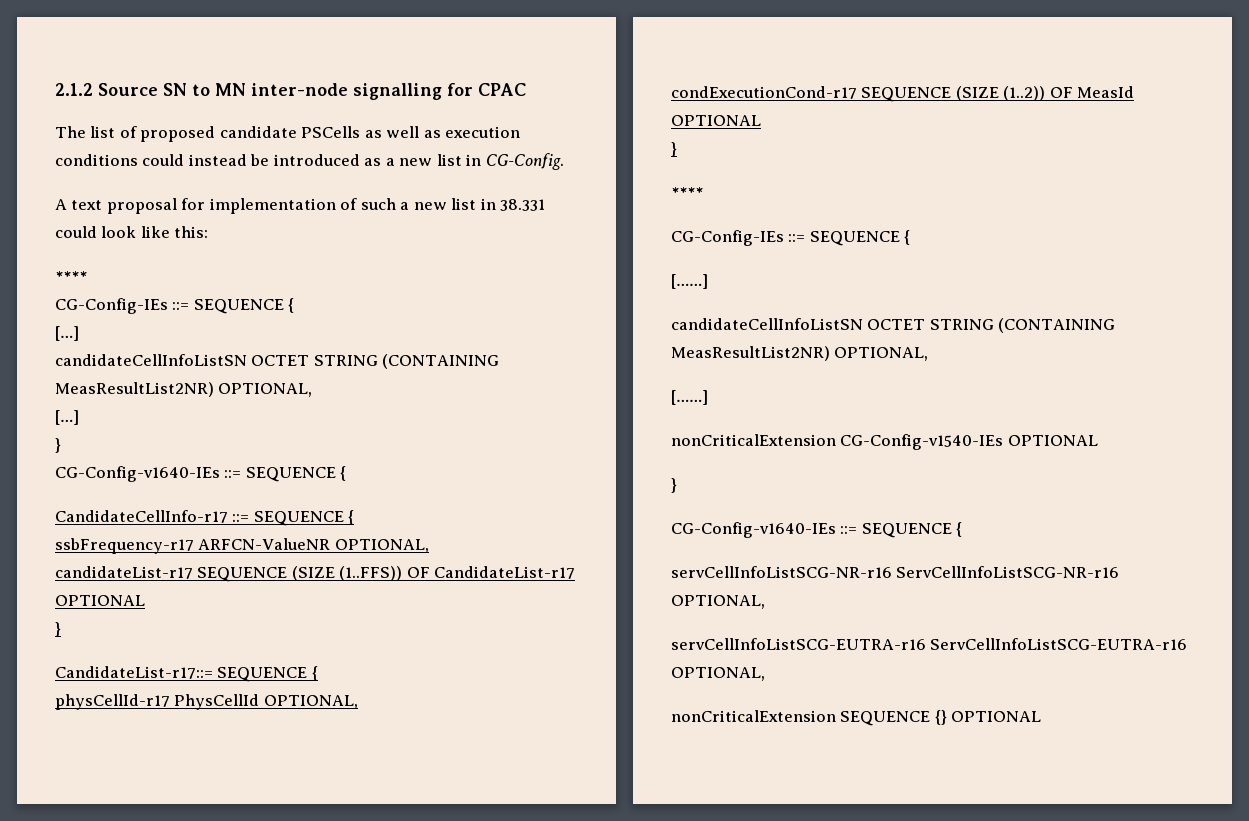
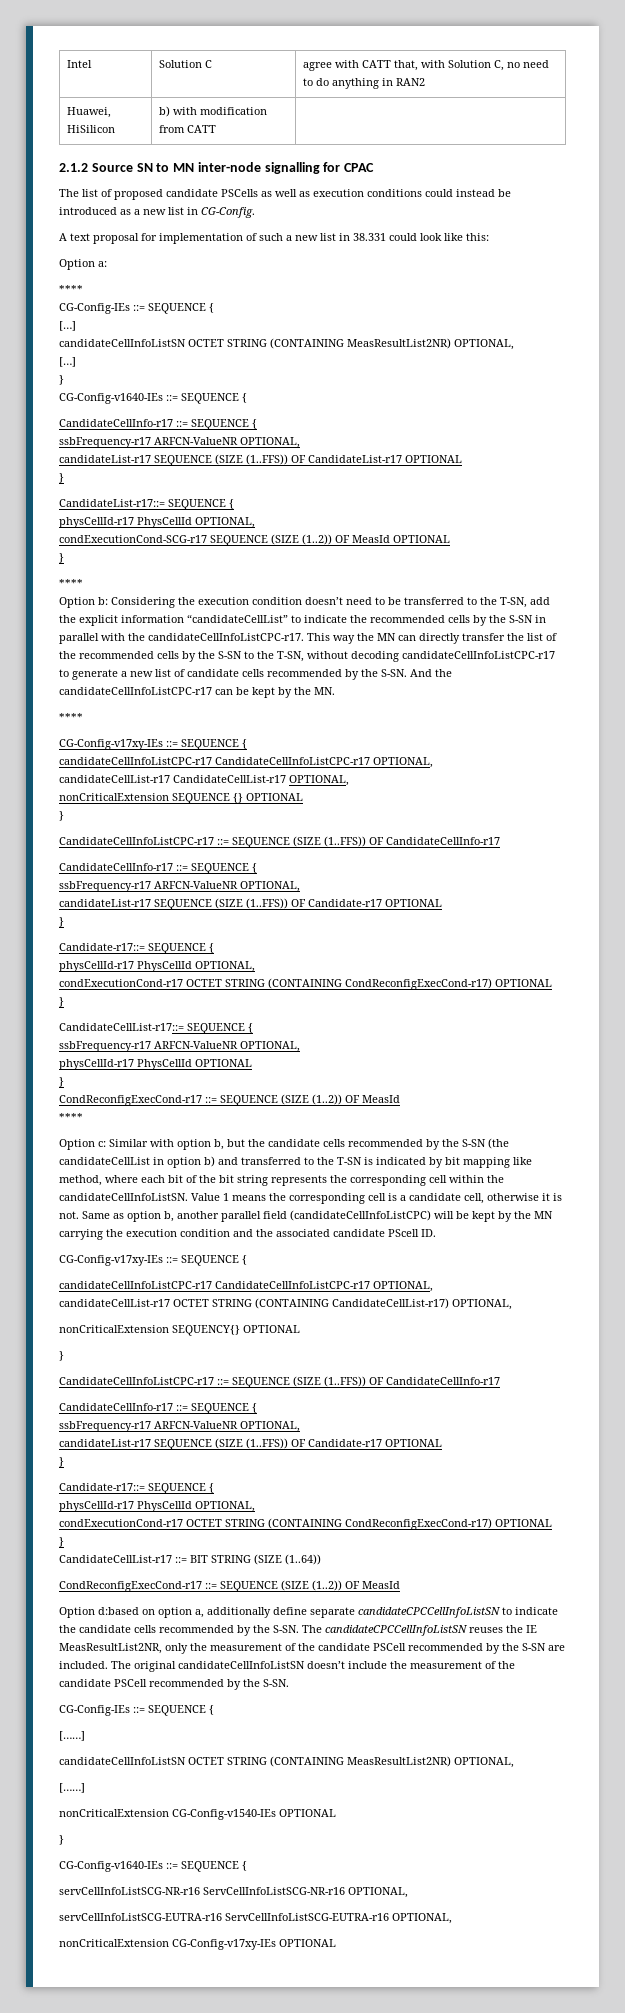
(55, 89) none -> [67,60,93,68] [159,60,213,68] [303,60,550,71] [303,78,426,89] [67,107,112,118] [67,125,116,133] [159,106,268,117] [159,125,217,133] Intel | Solution C | agree with CATT that, with Solution C, no need to do anything in RAN2 // Huawei, HiSilicon | b) with modification from CATT | //
(209, 232) none -> [59,259,107,270] // Option a:
[671,86,857,99] condExecutionCond-r17 -> [59,535,207,543] condExecutionCond-SCG-r17
(703, 192) none -> [59,597,550,608] [59,614,546,626] [59,633,557,644] [59,651,555,662] [59,669,452,680] [59,687,335,698] [59,713,83,721] [59,739,247,750] [59,757,433,768] [59,775,349,786] [59,793,303,804] [59,811,64,821] [59,836,500,848] [59,863,257,874] [59,881,300,892] [59,898,442,910] [59,917,64,927] [59,943,214,954] [59,961,255,972] [59,978,552,990] [59,997,64,1007] [59,1023,253,1034] [59,1041,300,1052] [59,1059,252,1070] [59,1077,64,1087] [59,1094,400,1106] [59,1113,83,1121] [59,1138,509,1150] [59,1156,532,1168] [59,1175,504,1186] [59,1193,562,1204] [59,1210,553,1222] [59,1229,436,1240] [59,1255,247,1266] [59,1281,433,1292] [59,1298,512,1310] [59,1325,300,1336] [59,1351,64,1361] [59,1376,500,1388] [59,1403,257,1414] [59,1421,300,1432] [59,1438,442,1450] [59,1457,64,1467] [59,1483,214,1494] [59,1501,255,1512] [59,1518,552,1530] [59,1537,64,1547] [59,1554,321,1565] [59,1580,400,1592] [59,1607,558,1618] [59,1625,537,1636] [59,1643,565,1654] [59,1661,515,1672] [59,1679,289,1690] // Option b: Considering the execution condition doesn’t need to be transferred to the T-SN, add the explicit information “candidateCellList” to indicate the recommended cells by the S-SN in parallel with the candidateCellInfoListCPC-r17. This way the MN can directly transfer the list of the recommended cells by the S-SN to the T-SN, without decoding candidateCellInfoListCPC-r17 to generate a new list of candidate cells recommended by the S-SN. And the candidateCellInfoListCPC-r17 can be kept by the MN. // **** // CG-Config-v17xy-IEs ::= SEQUENCE { // candidateCellInfoListCPC-r17 CandidateCellInfoListCPC-r17 OPTIONAL, // candidateCellList-r17 CandidateCellList-r17 OPTIONAL, // nonCriticalExtension SEQUENCE {} OPTIONAL // } // CandidateCellInfoListCPC-r17 ::= SEQUENCE (SIZE (1..FFS)) OF CandidateCellInfo-r17 // CandidateCellInfo-r17 ::= SEQUENCE { // ssbFrequency-r17 ARFCN-ValueNR OPTIONAL, // candidateList-r17 SEQUENCE (SIZE (1..FFS)) OF Candidate-r17 OPTIONAL // } // Candidate-r17::= SEQUENCE { // physCellId-r17 PhysCellId OPTIONAL, // condExecutionCond-r17 OCTET STRING (CONTAINING CondReconfigExecCond-r17) OPTIONAL // } // CandidateCellList-r17::= SEQUENCE { // ssbFrequency-r17 ARFCN-ValueNR OPTIONAL, // physCellId-r17 PhysCellId OPTIONAL // } // CondReconfigExecCond-r17 ::= SEQUENCE (SIZE (1..2)) OF MeasId // **** // Option c: Similar with option b, but the candidate cells recommended by the S-SN (the candidateCellList in option b) and transferred to the T-SN is indicated by bit mapping like method, where each bit of the bit string represents the corresponding cell within the candidateCellInfoListSN. Value 1 means the corresponding cell is a candidate cell, otherwise it is not. Same as option b, another parallel field (candidateCellInfoListCPC) will be kept by the MN carrying the execution condition and the associated candidate PScell ID. // CG-Config-v17xy-IEs ::= SEQUENCE { // candidateCellInfoListCPC-r17 CandidateCellInfoListCPC-r17 OPTIONAL, // candidateCellList-r17 OCTET STRING (CONTAINING CandidateCellList-r17) OPTIONAL, // nonCriticalExtension SEQUENCY{} OPTIONAL // } // CandidateCellInfoListCPC-r17 ::= SEQUENCE (SIZE (1..FFS)) OF CandidateCellInfo-r17 // CandidateCellInfo-r17 ::= SEQUENCE { // ssbFrequency-r17 ARFCN-ValueNR OPTIONAL, // candidateList-r17 SEQUENCE (SIZE (1..FFS)) OF Candidate-r17 OPTIONAL // } // Candidate-r17::= SEQUENCE { // physCellId-r17 PhysCellId OPTIONAL, // condExecutionCond-r17 OCTET STRING (CONTAINING CondReconfigExecCond-r17) OPTIONAL // } // CandidateCellList-r17 ::= BIT STRING (SIZE (1..64)) // CondReconfigExecCond-r17 ::= SEQUENCE (SIZE (1..2)) OF MeasId // Option d:based on option a, additionally define separate candidateCPCCellInfoListSN to indicate the candidate cells recommended by the S-SN. The candidateCPCCellInfoListSN reuses the IE MeasResultList2NR, only the measurement of the candidate PSCell recommended by the S-SN are included. The original candidateCellInfoListSN doesn’t include the measurement of the candidate PSCell recommended by the S-SN.
[840,710,947,726] SEQUENCE {} -> [172,1939,276,1950] CG-Config-v17xy-IEs

